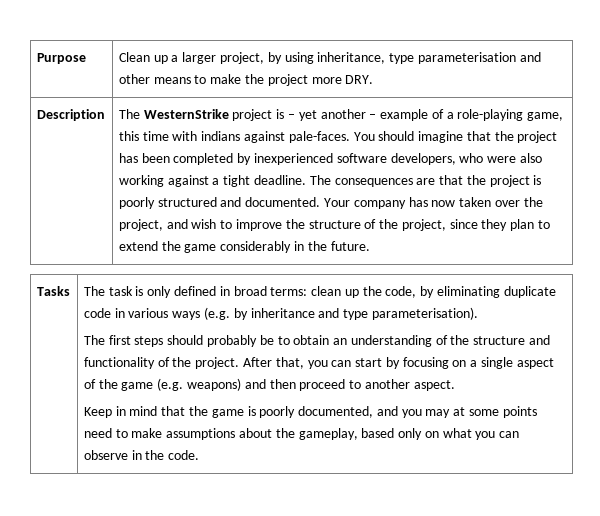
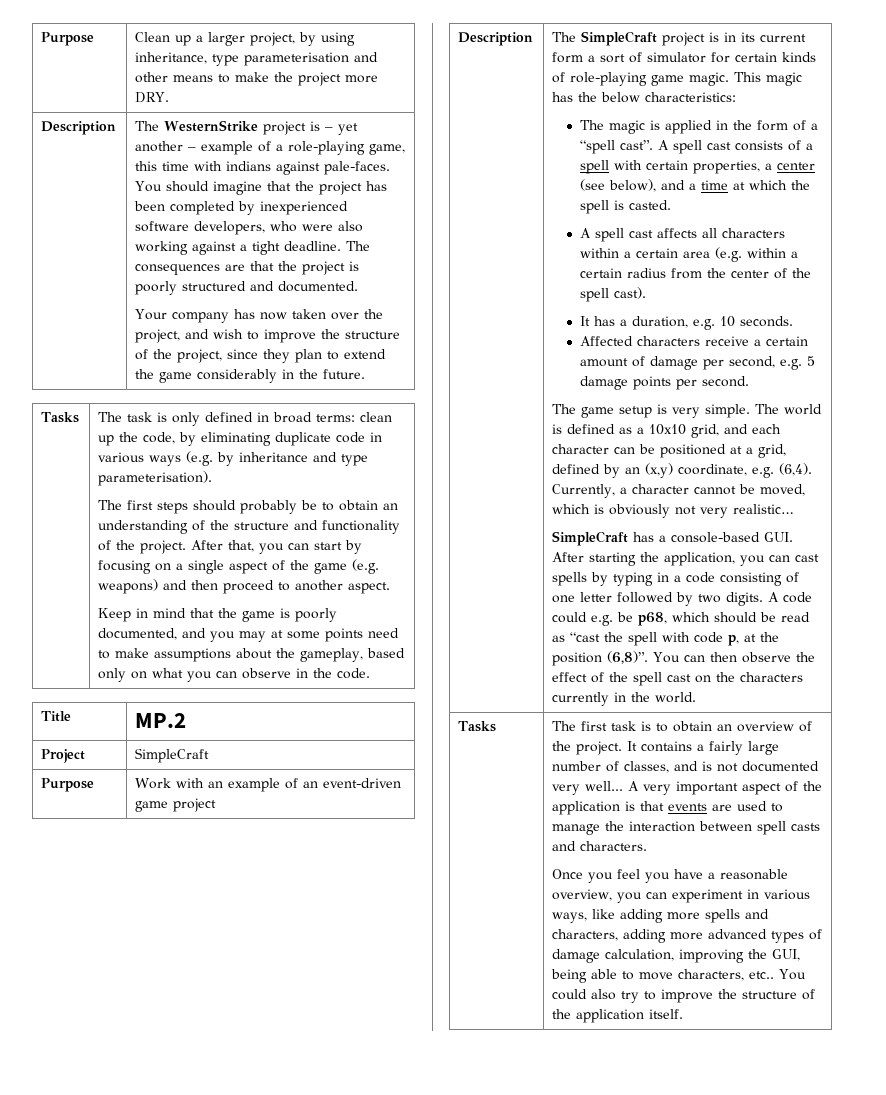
(321, 202) none -> (359, 286) //
(200, 455) none -> [41,711,72,722] [135,713,187,728] [41,749,86,763] [135,748,210,763] [41,778,95,792] [135,778,402,792] [135,798,217,812] [458,32,534,46] [552,31,807,46] [552,52,817,63] [552,72,803,86] [552,92,737,103] [580,120,819,134] [580,140,814,154] [580,160,816,174] [580,179,811,192] [580,200,672,214] [580,228,786,242] [580,247,799,262] [580,268,812,279] [580,287,647,302] [580,316,794,330] [580,336,809,346] [580,356,816,370] [580,376,750,390] [552,404,823,418] [552,424,782,438] [552,444,787,458] [552,463,813,478] [552,484,806,498] [552,504,794,518] [552,531,794,546] [552,552,820,566] [552,572,800,586] [552,592,813,606] [552,612,811,626] [552,632,780,646] [552,651,816,666] [552,672,804,686] [552,692,697,706] [458,721,497,732] [552,721,813,732] [552,741,780,755] [552,761,820,773] [552,781,823,795] [552,801,784,815] [552,821,821,835] [552,841,648,851] [552,869,789,883] [552,889,811,903] [552,909,770,923] [552,929,823,943] [552,949,801,963] [551,969,807,983] [552,989,816,1003] [552,1009,684,1023] // Title | MP.2 // Project | SimpleCraft // Purpose | Work with an example of an event-driven game project // Description | The SimpleCraft project is in its current form a sort of simulator for certain kinds of role-playing game magic. This magic has the below characteristics: // The magic is applied in the form of a “spell cast”. A spell cast consists of a spell with certain properties, a center (see below), and a time at which the spell is casted. // A spell cast affects all characters within a certain area (e.g. within a certain radius from the center of the spell cast). // It has a duration, e.g. 10 seconds. // Affected characters receive a certain amount of damage per second, e.g. 5 damage points per second. // The game setup is very simple. The world is defined as a 10x10 grid, and each character can be positioned at a grid, defined by an (x,y) coordinate, e.g. (6,4). Currently, a character cannot be moved, which is obviously not very realistic… // SimpleCraft has a console-based GUI. After starting the application, you can cast spells by typing in a code consisting of one letter followed by two digits. A code could e.g. be p68, which should be read as “cast the spell with code p, at the position (6,8)”. You can then observe the effect of the spell cast on the characters currently in the world. // Tasks | The first task is to obtain an overview of the project. It contains a fairly large number of classes, and is not documented very well... A very important aspect of the application is that events are used to manage the interaction between spell casts and characters. // Once you feel you have a reasonable overview, you can experiment in various ways, like adding more spells and characters, adding more advanced types of damage calculation, improving the GUI, being able to move characters, etc.. You could also try to improve the structure of the application itself.

